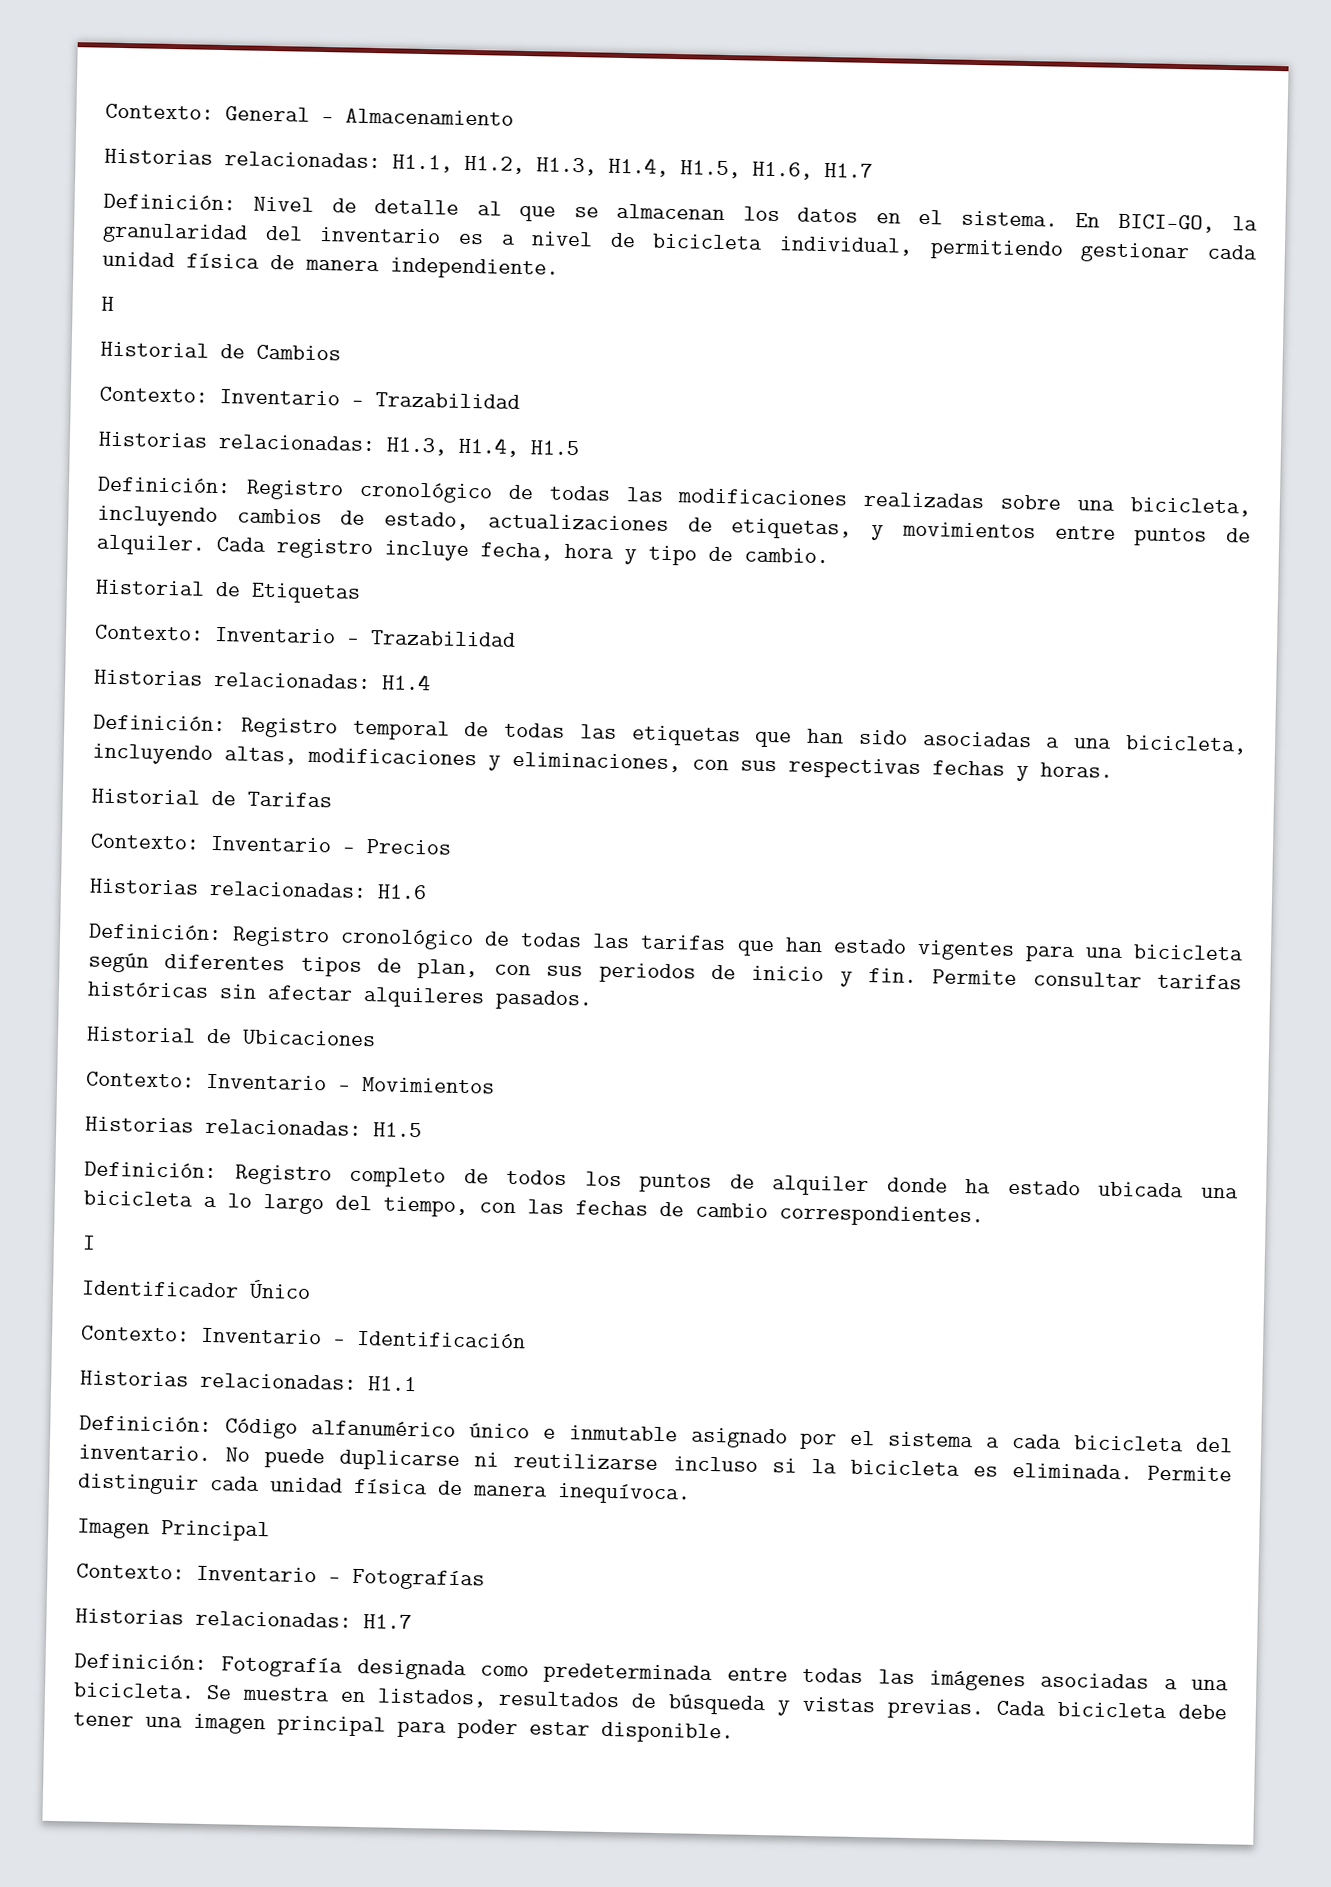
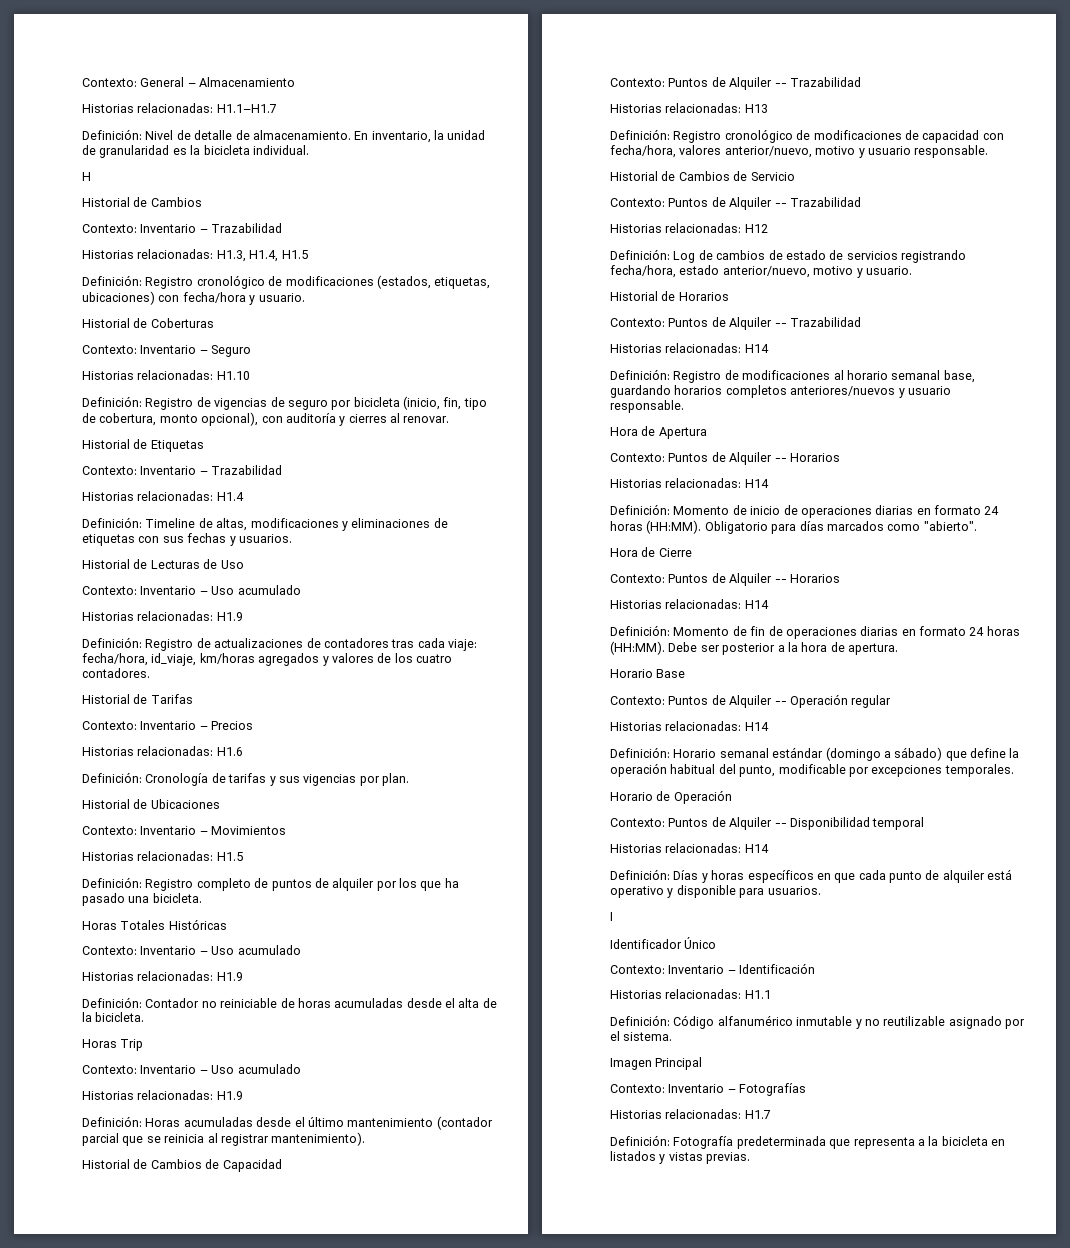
[392,154,873,180] [103,193,1259,233] [102,222,1258,264] [102,251,559,280] H1.1, H1.2, H1.3, H1.4, H1.5, H1.6, H1.7 // Definición: Nivel de detalle al que se almacenan los datos en el sistema. En BICI-GO, la granularidad del inventario es a nivel de bicicleta individual, permitiendo gestionar cada unidad física de manera independiente. -> [216,104,277,113] [82,129,486,143] [82,145,309,158] H1.1–H1.7 // Definición: Nivel de detalle de almacenamiento. En inventario, la unidad de granularidad es la bicicleta individual.
[548,485,1251,517] [97,505,1252,547] [96,534,829,566] todas las modificaciones realizadas sobre una bicicleta, incluyendo cambios de estado, actualizaciones de etiquetas, y movimientos entre puntos de alquiler. Cada registro incluye fecha, hora y tipo de cambio. -> [285,275,491,289] [82,291,305,305] [82,318,214,328] [82,345,252,357] [82,370,250,380] [82,396,487,410] [82,412,450,426] modificaciones (estados, etiquetas, ubicaciones) con fecha/hora y usuario. // Historial de Coberturas // Contexto: Inventario – Seguro // Historias relacionadas: H1.10 // Definición: Registro de vigencias de seguro por bicicleta (inicio, fin, tipo de cobertura, monto opcional), con auditoría y cierres al renovar.
[240,717,1247,755] [92,743,921,780] Registro temporal de todas las etiquetas que han sido asociadas a una bicicleta, incluyendo altas, modificaciones y eliminaciones, con sus respectivas -> [145,518,448,531] [82,534,184,546] Timeline de altas, modificaciones y eliminaciones de etiquetas con sus
[1040,762,1113,778] horas. -> [238,534,292,543] [82,559,244,569] [82,585,301,595] [82,611,243,621] [82,637,477,651] [82,653,452,666] [82,668,150,678] usuarios. // Historial de Lecturas de Uso // Contexto: Inventario – Uso acumulado // Historias relacionadas: H1.9 // Definición: Registro de actualizaciones de contadores tras cada viaje: fecha/hora, id_viaje, km/horas agregados y valores de los cuatro contadores.
[232,926,1245,963] [88,952,1243,990] [87,981,593,1011] Registro cronológico de todas las tarifas que han estado vigentes para una bicicleta según diferentes tipos de plan, con sus periodos de inicio y fin. Permite consultar tarifas históricas sin afectar alquileres pasados. -> [145,773,409,786] Cronología de tarifas y sus vigencias por plan.
[506,1169,622,1187] todos los -> (269, 883) none
[886,1177,1239,1199] [83,1190,984,1228] donde ha estado ubicada una bicicleta a lo largo del tiempo, con las fechas de cambio correspondientes. -> [376,878,459,891] [82,893,202,906] [82,919,227,930] [82,945,301,955] [82,971,243,981] [82,997,497,1008] [82,1012,145,1022] [82,1039,144,1051] [82,1064,301,1074] [82,1090,243,1100] [82,1116,493,1130] [82,1132,366,1146] [82,1159,282,1172] [610,77,861,90] [610,103,768,113] [610,129,1004,143] [610,145,989,158] [610,171,795,181] [610,197,861,210] [610,223,768,233] [610,249,966,263] [610,265,912,278] [610,291,729,301] [610,317,861,330] [610,343,769,353] [610,369,975,383] [610,385,951,398] [610,400,684,413] [610,426,707,439] [610,452,840,465] [610,478,769,488] [610,504,1000,518] [610,520,977,534] [610,547,692,557] [610,573,840,586] [610,599,769,609] [610,625,1020,639] [610,641,898,655] [610,669,686,678] [610,694,892,708] [610,721,769,731] [610,747,1020,761] [610,763,1014,777] [610,790,732,804] [610,817,925,830] [610,843,769,853] [610,869,1013,883] [610,885,821,898] por los que ha pasado una bicicleta. // Horas Totales Históricas // Contexto: Inventario – Uso acumulado // Historias relacionadas: H1.9 // Definición: Contador no reiniciable de horas acumuladas desde el alta de la bicicleta. // Horas Trip // Contexto: Inventario – Uso acumulado // Historias relacionadas: H1.9 // Definición: Horas acumuladas desde el último mantenimiento (contador parcial que se reinicia al registrar mantenimiento). // Historial de Cambios de Capacidad // Contexto: Puntos de Alquiler -- Trazabilidad // Historias relacionadas: H13 // Definición: Registro cronológico de modificaciones de capacidad con fecha/hora, valores anterior/nuevo, motivo y usuario responsable. // Historial de Cambios de Servicio // Contexto: Puntos de Alquiler -- Trazabilidad // Historias relacionadas: H12 // Definición: Log de cambios de estado de servicios registrando fecha/hora, estado anterior/nuevo, motivo y usuario. // Historial de Horarios // Contexto: Puntos de Alquiler -- Trazabilidad // Historias relacionadas: H14 // Definición: Registro de modificaciones al horario semanal base, guardando horarios completos anteriores/nuevos y usuario responsable. // Hora de Apertura // Contexto: Puntos de Alquiler -- Horarios // Historias relacionadas: H14 // Definición: Momento de inicio de operaciones diarias en formato 24 horas (HH:MM). Obligatorio para días marcados como "abierto". // Hora de Cierre // Contexto: Puntos de Alquiler -- Horarios // Historias relacionadas: H14 // Definición: Momento de fin de operaciones diarias en formato 24 horas (HH:MM). Debe ser posterior a la hora de apertura. // Horario Base // Contexto: Puntos de Alquiler -- Operación regular // Historias relacionadas: H14 // Definición: Horario semanal estándar (domingo a sábado) que define la operación habitual del punto, modificable por excepciones temporales. // Horario de Operación // Contexto: Puntos de Alquiler -- Disponibilidad temporal // Historias relacionadas: H14 // Definición: Días y horas específicos en que cada punto de alquiler está operativo y disponible para usuarios.
[468,1423,1233,1453] [78,1444,1233,1482] [77,1473,691,1505] único e inmutable asignado por el sistema a cada bicicleta del inventario. No puede duplicarse ni reutilizarse incluso si la bicicleta es eliminada. Permite distinguir cada unidad física de manera inequívoca. -> [796,1016,1025,1029] [610,1031,673,1041] inmutable y no reutilizable asignado por el sistema.
[356,1658,1229,1692] [73,1682,1227,1720] [73,1712,734,1744] designada como predeterminada entre todas las imágenes asociadas a una bicicleta. Se muestra en listados, resultados de búsqueda y vistas previas. Cada bicicleta debe tener una imagen principal para poder estar disponible. -> [736,1136,1005,1149] [610,1151,751,1164] predeterminada que representa a la bicicleta en listados y vistas previas.

